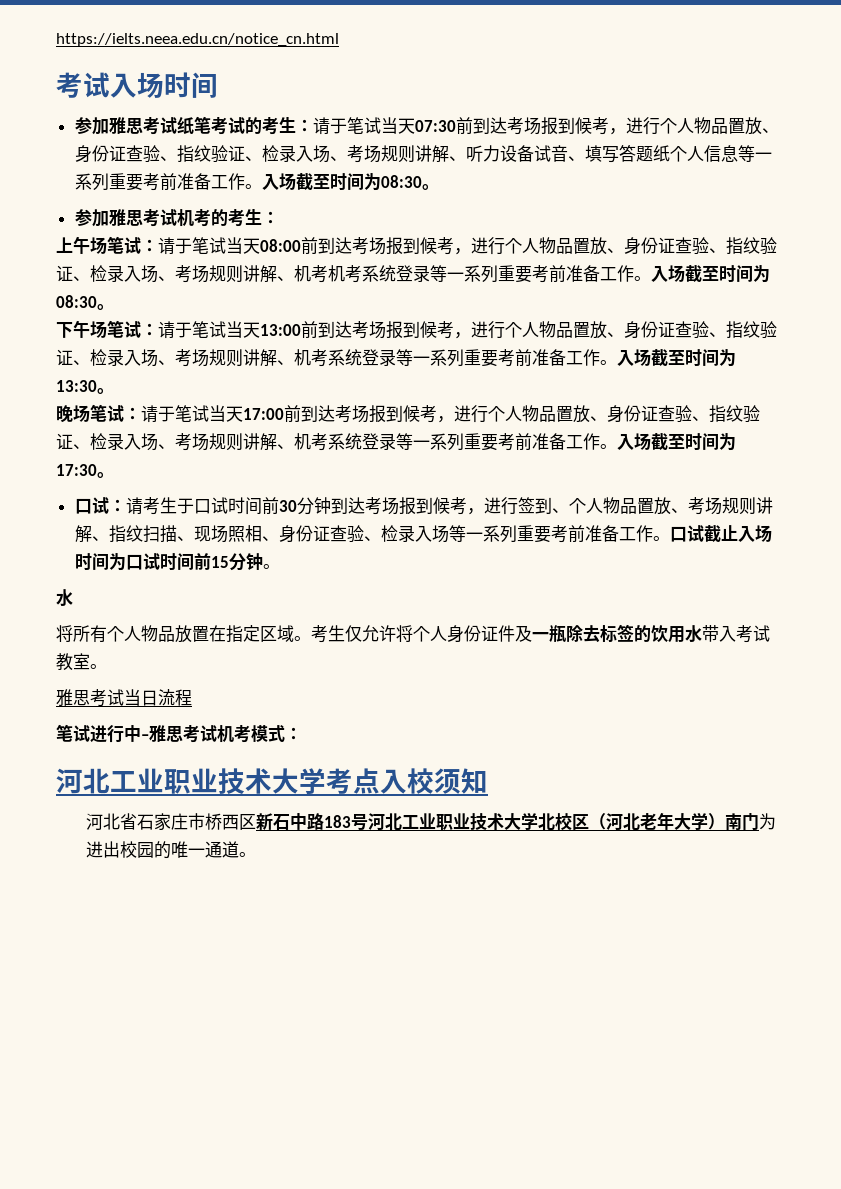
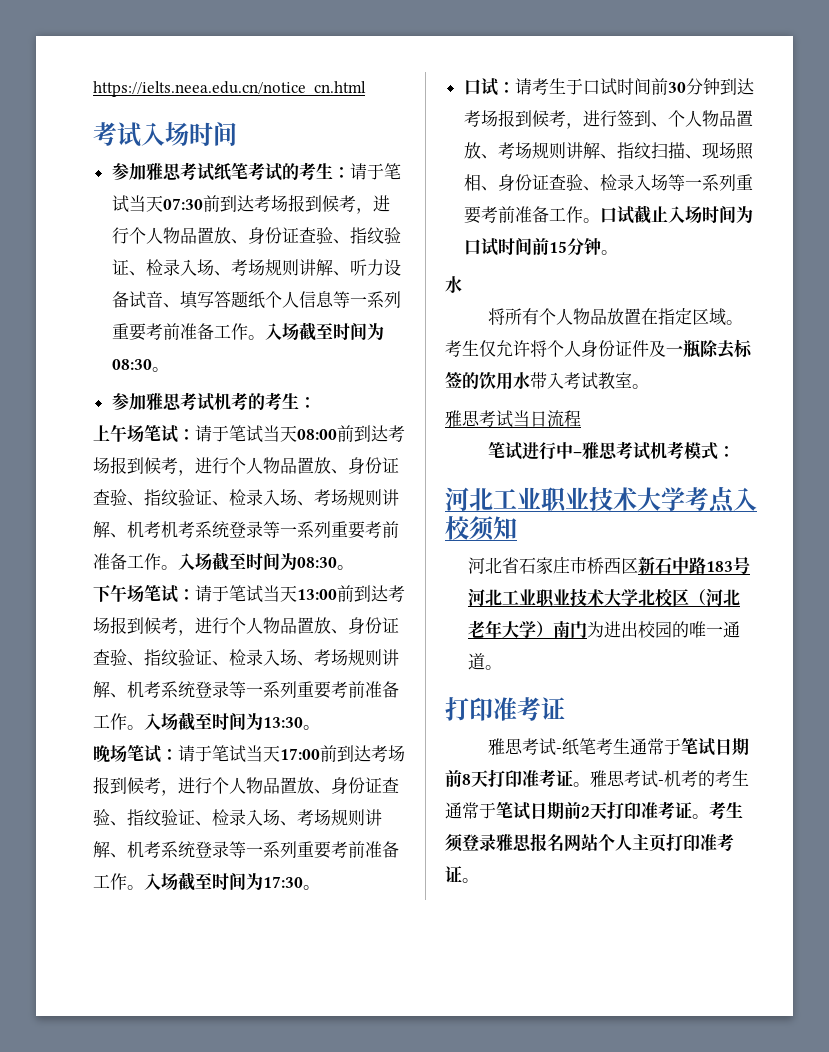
(256, 854) none -> [445,697,565,721] [487,737,749,756] [445,769,749,788] [445,801,743,820] [445,833,734,852] [445,866,479,883] // 打印准考证 // 雅思考试-纸笔考生通常于笔试日期前8天打印准考证。雅思考试-机考的考生通常于笔试日期前2天打印准考证。考生须登录雅思报名网站个人主页打印准考证。

